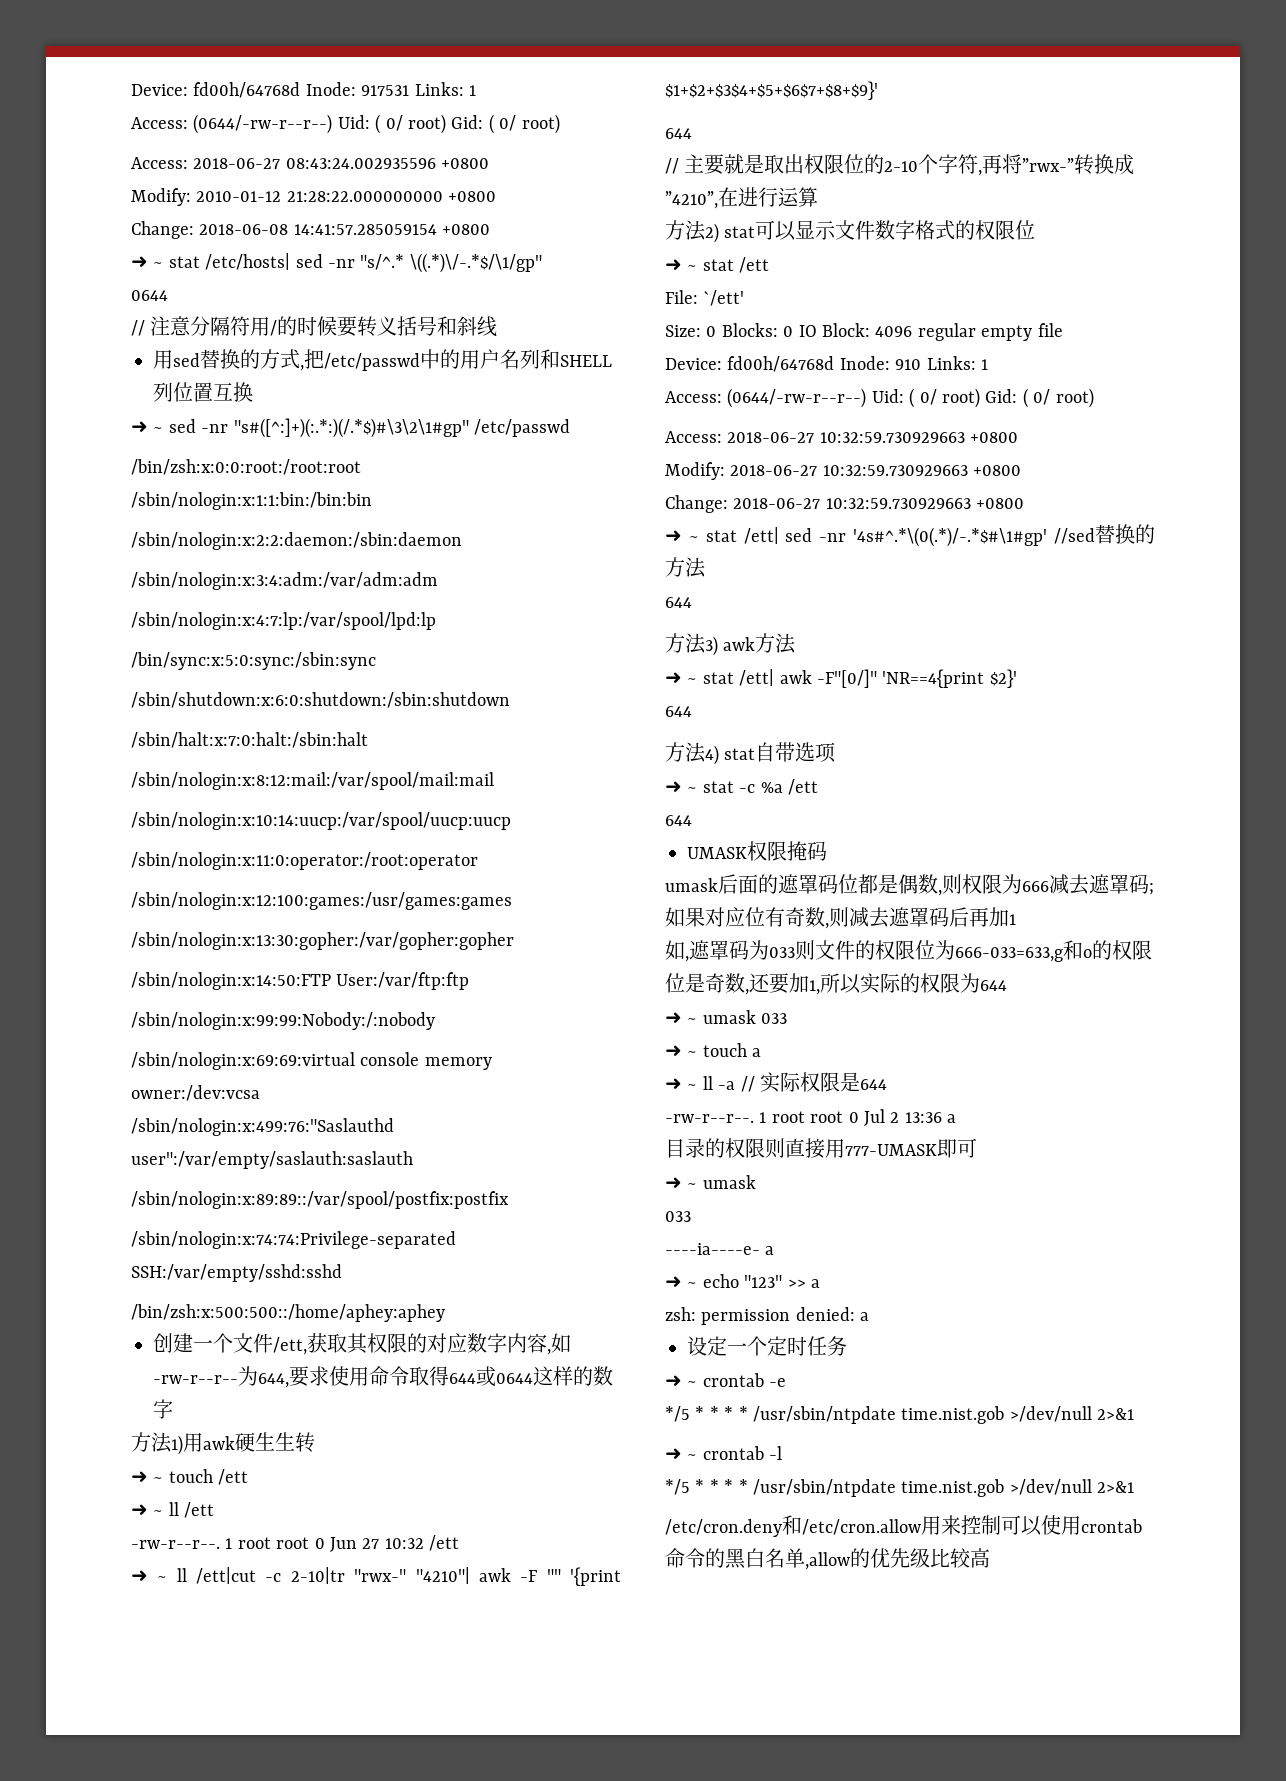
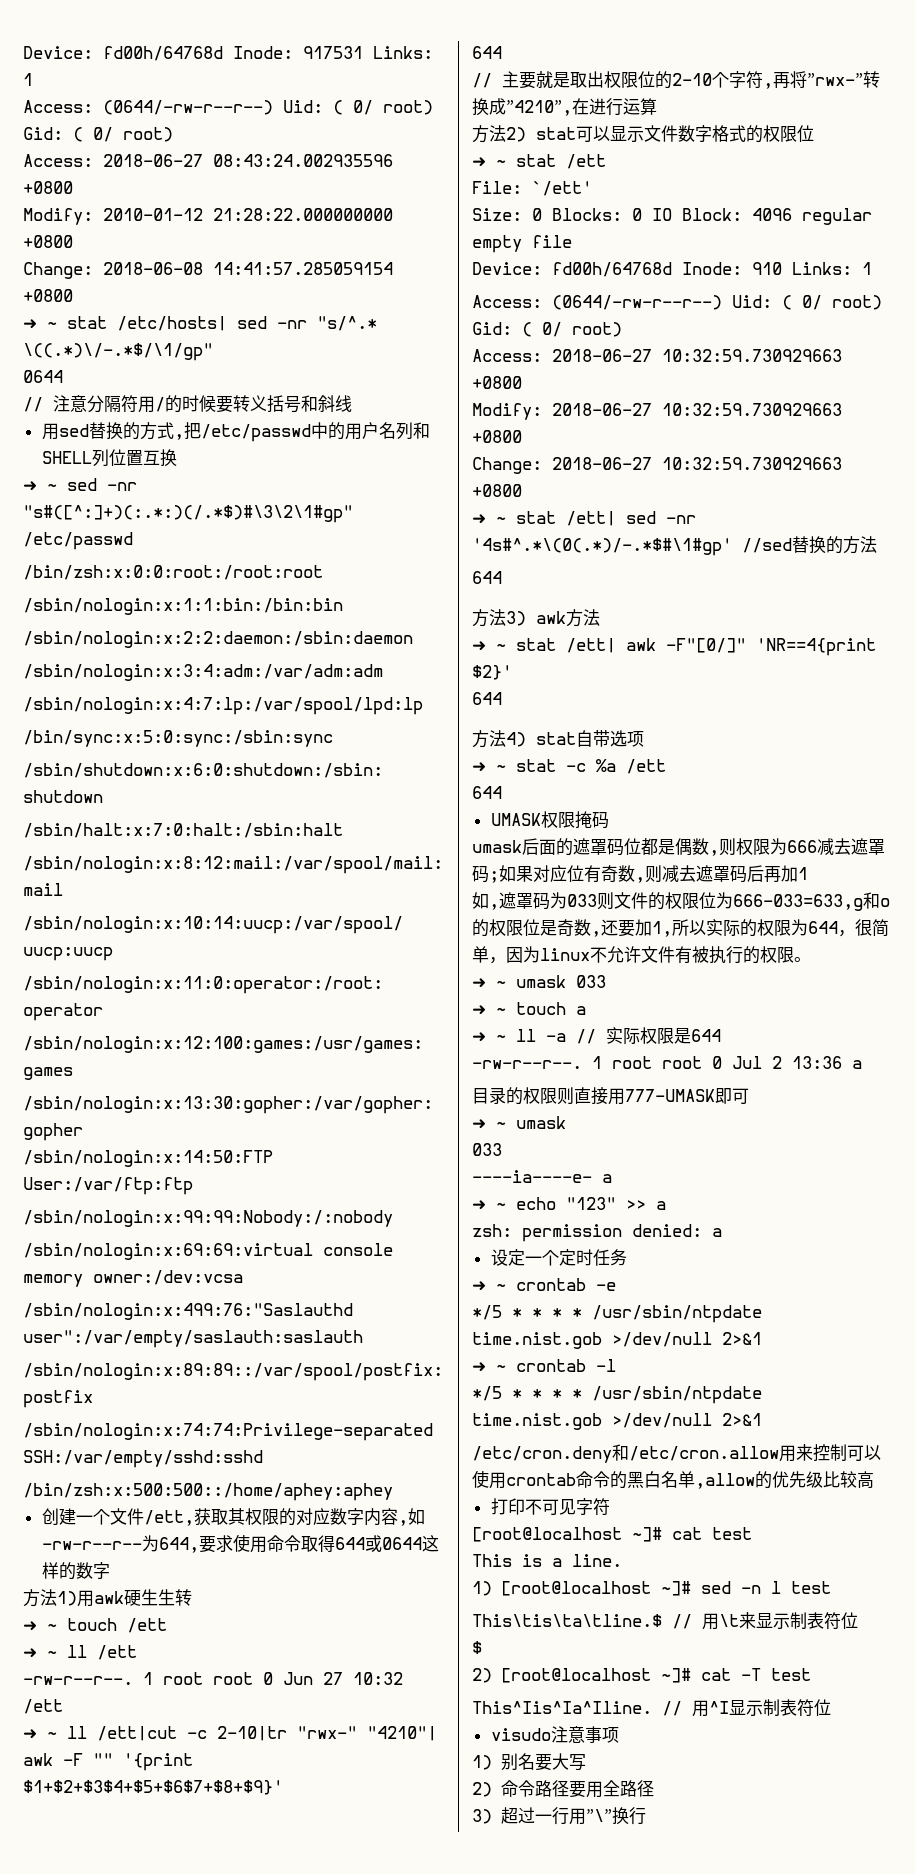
(1007, 985) none -> [838,919,889,937] [472,946,811,964] ，很简单，因为linux不允许文件有被执行的权限。
(990, 1558) none -> [490,1498,610,1516] [472,1527,752,1542] [472,1554,622,1567] [472,1581,831,1596] [472,1612,858,1630] [472,1641,482,1654] [472,1668,811,1683] [472,1699,831,1717] [490,1726,619,1743] [472,1753,586,1771] [472,1780,654,1798] [472,1807,646,1825] // 打印不可见字符 // [root@localhost ~]# cat test // This is a line. // 1) [root@localhost ~]# sed -n l test // This\tis\ta\tline.$ // 用\t来显示制表符位 // $ // 2) [root@localhost ~]# cat -T test // This^Iis^Ia^Iline. // 用^I显示制表符位 // visudo注意事项 // 1)别名要大写 // 2)命令路径要用全路径 // 3)超过一行用”\”换行

